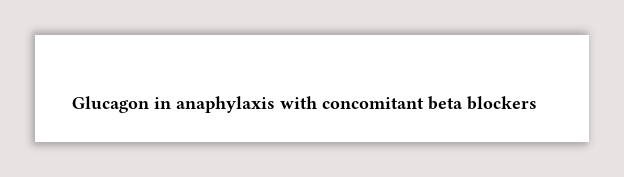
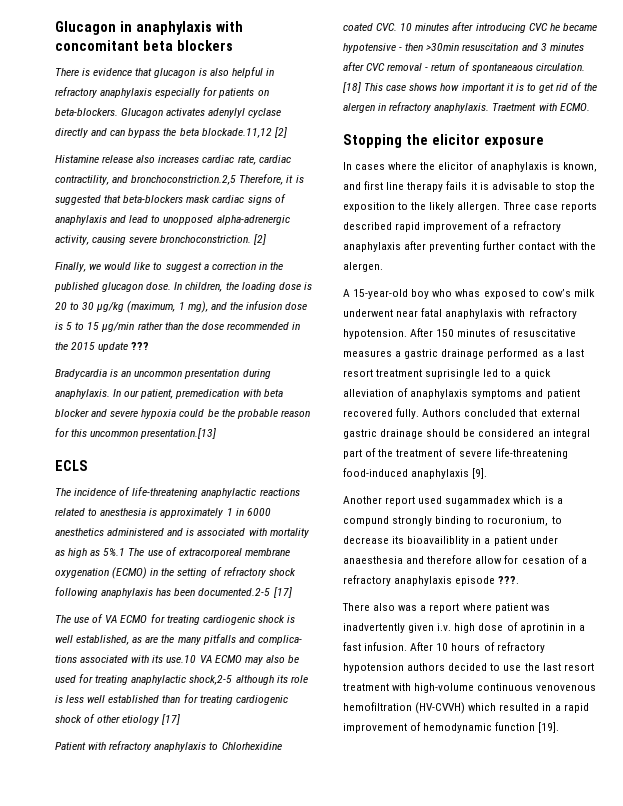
(537, 103) none -> [55,67,274,78] [55,87,269,98] [55,108,282,118] [55,127,287,138] [55,155,291,165] [55,174,304,185] [55,194,286,205] [55,215,290,225] [55,234,267,245] [55,262,283,272] [54,282,312,292] [55,301,308,313] [55,322,301,332] [55,342,150,352] [55,369,271,379] [55,389,283,399] [55,409,310,419] [55,428,217,439] [55,460,88,471] [55,487,300,498] [55,508,271,518] [55,528,309,538] [55,547,290,558] [55,567,296,579] [55,587,292,598] [55,614,295,625] [55,634,302,645] [55,655,299,665] [55,674,308,685] [55,694,288,705] [55,714,181,725] [55,741,282,752] [343,22,597,33] [343,43,584,53] [343,62,585,73] [342,82,598,93] [343,102,590,113] [343,134,544,148] [343,161,597,172] [343,181,596,192] [343,202,597,212] [343,221,561,232] [343,241,596,252] [343,262,383,272] [343,289,595,299] [343,308,577,319] [343,328,576,339] [343,348,584,359] [343,369,551,379] [343,388,580,399] [343,408,580,419] [343,429,590,439] [343,448,568,459] [343,468,488,479] [343,496,563,506] [343,516,562,526] [343,536,558,546] [343,555,587,564] [343,575,520,586] [342,603,550,613] [343,622,585,633] [343,642,545,653] [343,663,594,673] [343,683,597,693] [343,702,589,714] [343,722,560,733] // There is evidence that glucagon is also helpful in refractory anaphylaxis especially for patients on beta-blockers. Glucagon activates adenylyl cyclase directly and can bypass the beta blockade.11,12 [2] // Histamine release also increases cardiac rate, cardiac contractility, and bronchoconstriction.2,5 Therefore, it is suggested that beta-blockers mask cardiac signs of anaphylaxis and lead to unopposed alpha-adrenergic activity, causing severe bronchoconstriction. [2] // Finally, we would like to suggest a correction in the published glucagon dose. In children, the loading dose is 20 to 30 µg/kg (maximum, 1 mg), and the infusion dose is 5 to 15 µg/min rather than the dose recommended in the 2015 update ??? // Bradycardia is an uncommon presentation during anaphylaxis. In our patient, premedication with beta blocker and severe hypoxia could be the probable reason for this uncommon presentation.[13] // ECLS // The incidence of life-threatening anaphylactic reactions related to anesthesia is approximately 1 in 6000 anesthetics administered and is associated with mortality as high as 5%.1 The use of extracorporeal membrane oxygenation (ECMO) in the setting of refractory shock following anaphylaxis has been documented.2-5 [17] // The use of VA ECMO for treating cardiogenic shock is well established, as are the many pitfalls and complica- tions associated with its use.10 VA ECMO may also be used for treating anaphylactic shock,2-5 although its role is less well established than for treating cardiogenic shock of other etiology [17] // Patient with refractory anaphylaxis to Chlorhexidine coated CVC. 10 minutes after introducing CVC he became hypotensive - then >30min resuscitation and 3 minutes after CVC removal - return of spontaneaous circulation. [18] This case shows how important it is to get rid of the alergen in refractory anaphylaxis. Traetment with ECMO. // Stopping the elicitor exposure // In cases where the elicitor of anaphylaxis is known, and first line therapy fails it is advisable to stop the exposition to the likely allergen. Three case reports described rapid improvement of a refractory anaphylaxis after preventing further contact with the alergen. // A 15-year-old boy who whas exposed to cow’s milk underwent near fatal anaphylaxis with refractory hypotension. After 150 minutes of resuscitative measures a gastric drainage performed as a last resort treatment suprisingle led to a quick alleviation of anaphylaxis symptoms and patient recovered fully. Authors concluded that external gastric drainage should be considered an integral part of the treatment of severe life-threatening food-induced anaphylaxis [9]. // Another report used sugammadex which is a compund strongly binding to rocuronium, to decrease its bioavailiblity in a patient under anaesthesia and therefore allow for cesation of a refractory anaphylaxis episode ???. // There also was a report where patient was inadvertently given i.v. high dose of aprotinin in a fast infusion. After 10 hours of refractory hypotension authors decided to use the last resort treatment with high-volume continuous venovenous hemofiltration (HV-CVVH) which resulted in a rapid improvement of hemodynamic function [19].

